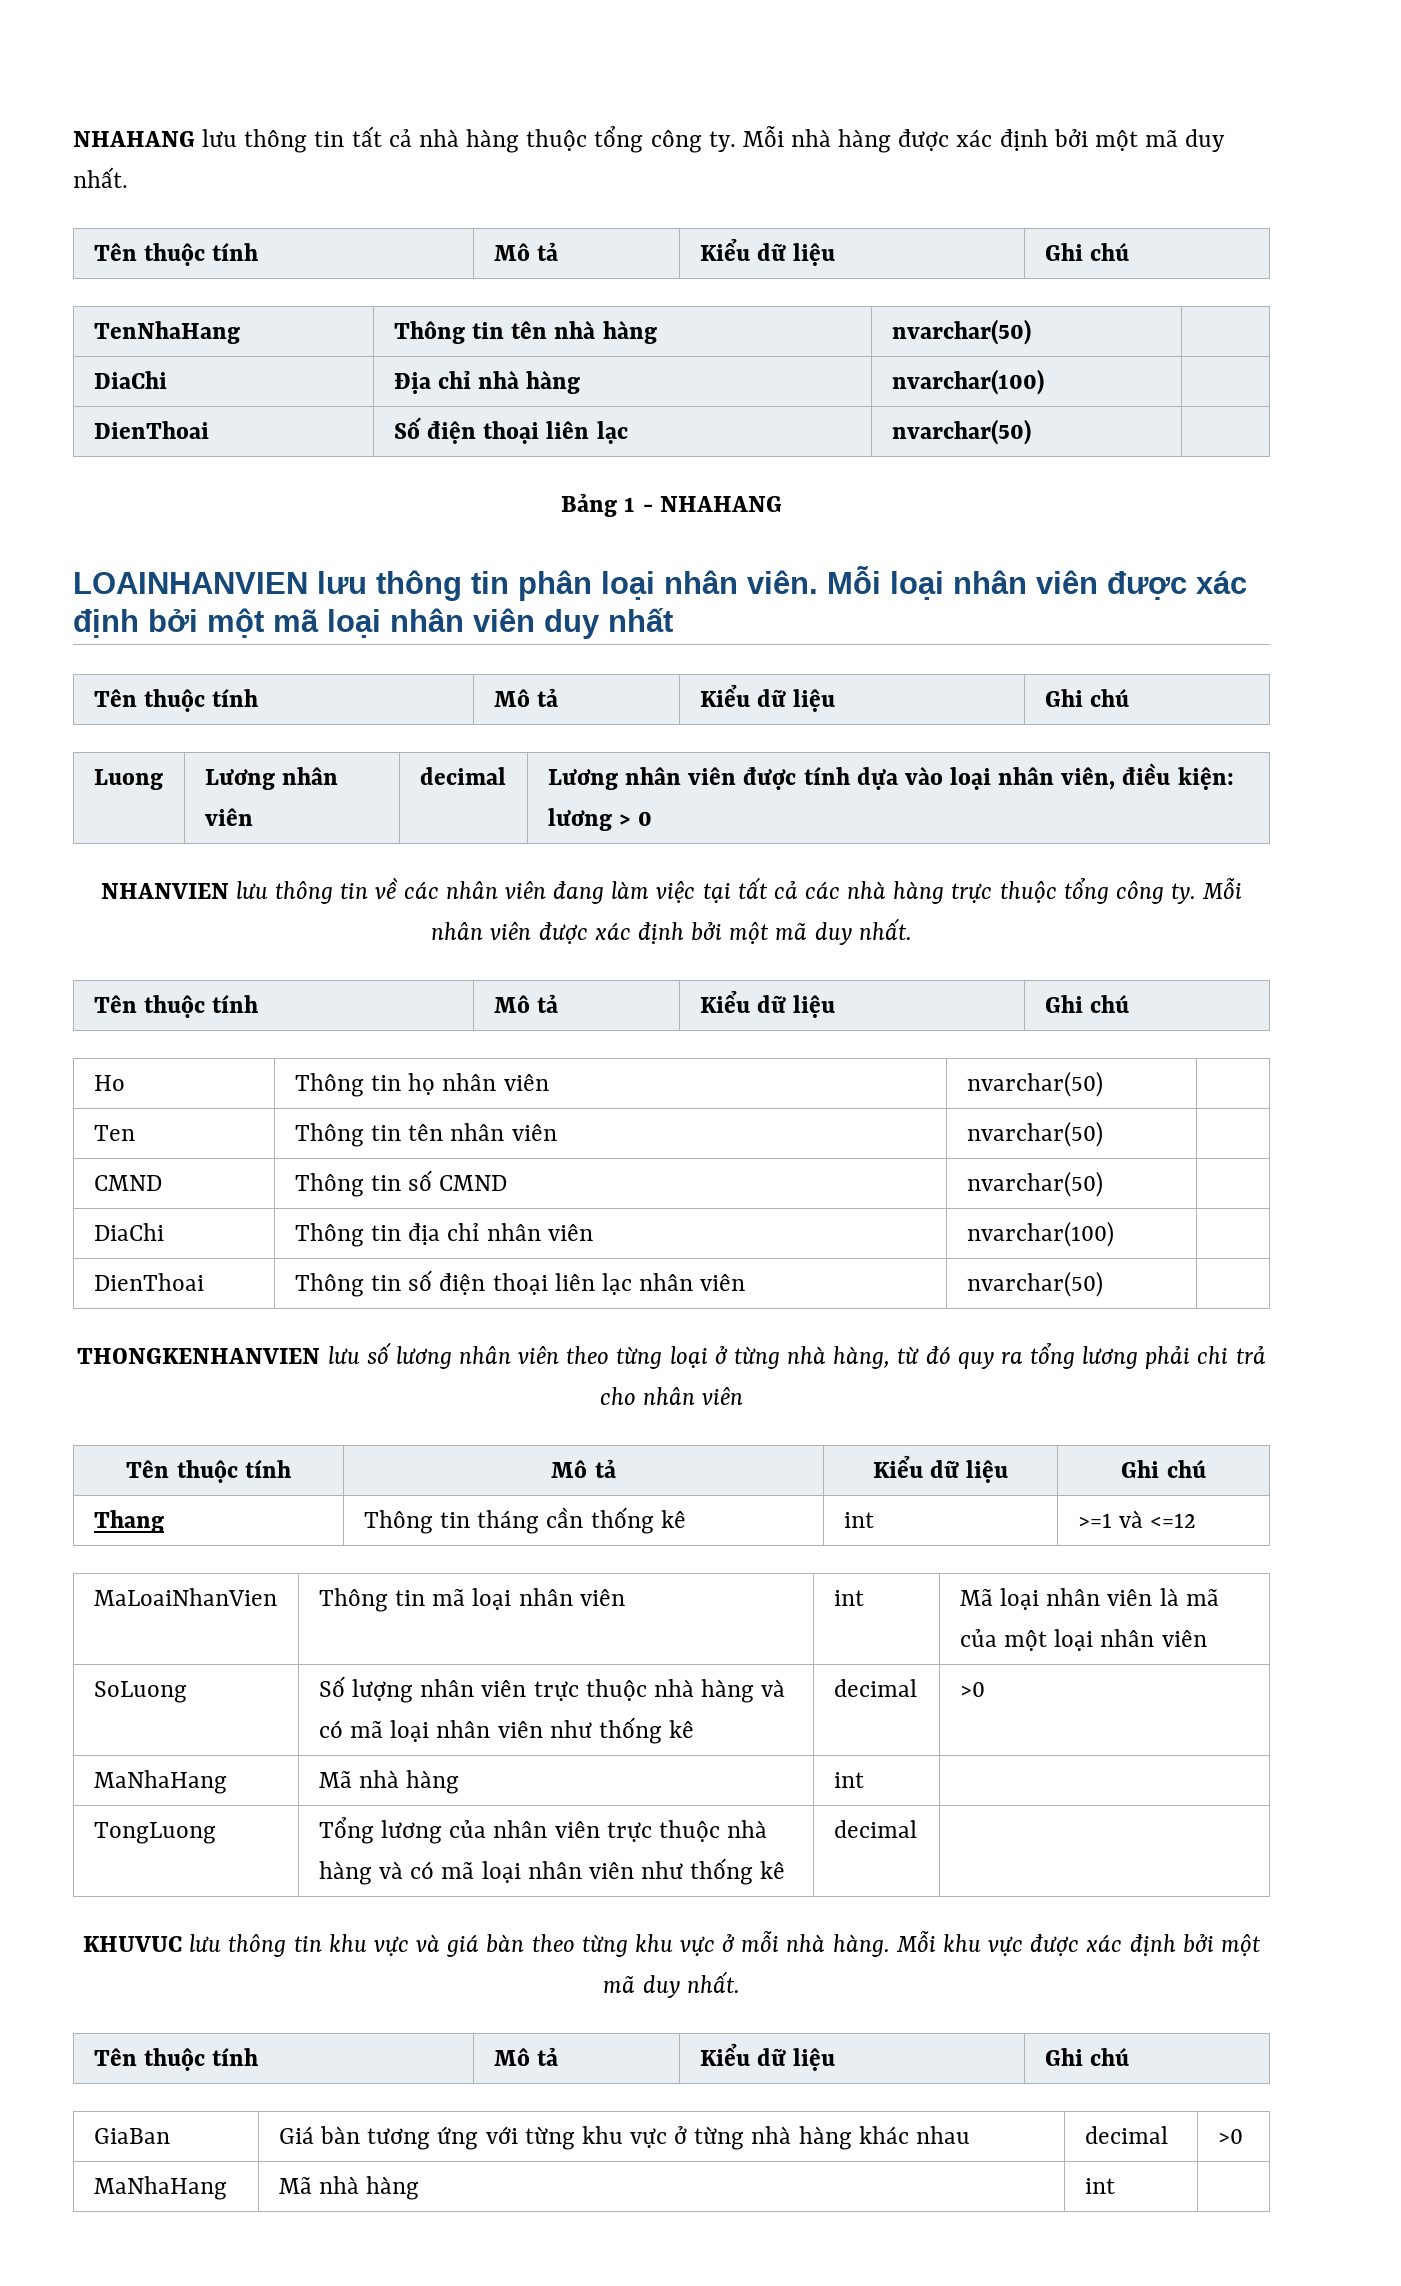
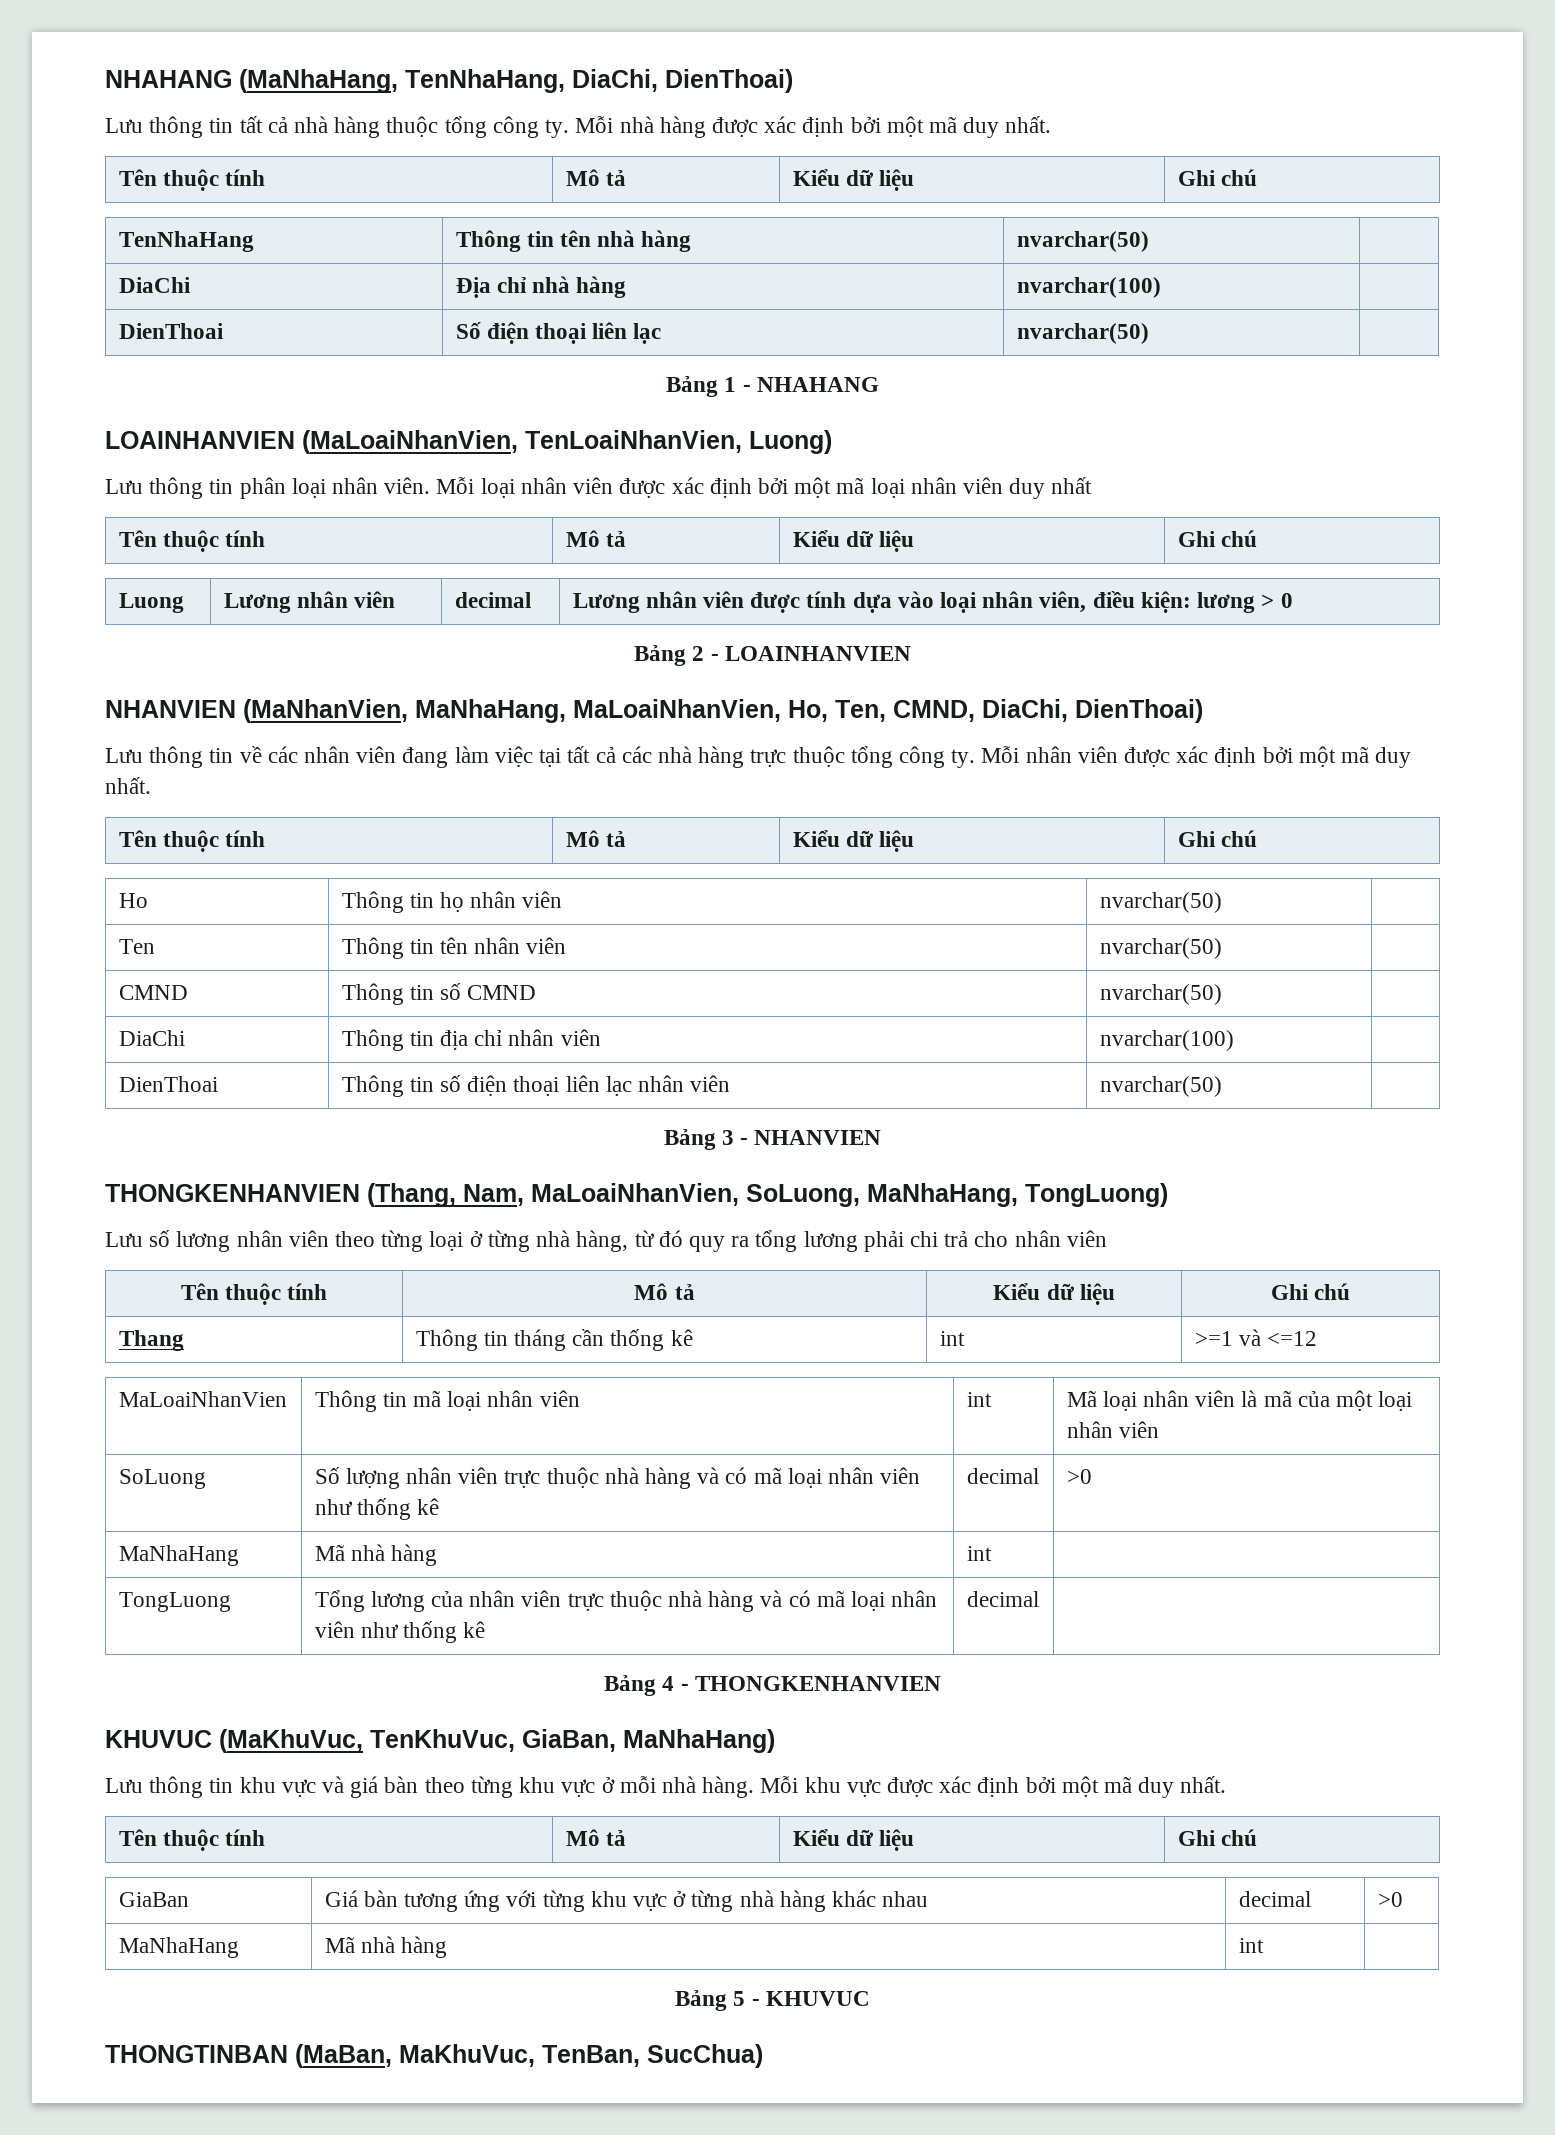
[73,129,238,147] NHAHANG lưu -> [105,69,793,93] [105,118,143,133] NHAHANG (MaNhaHang, TenNhaHang, DiaChi, DienThoai) // Lưu
[317,571,367,594] lưu -> [302,430,832,454] [105,479,143,494] (MaLoaiNhanVien, TenLoaiNhanVien, Luong) // Lưu
[100,881,268,899] NHANVIEN lưu -> [634,645,911,666] [105,699,1203,723] [105,748,143,763] Bảng 2 - LOAINHANVIEN // NHANVIEN (MaNhanVien, MaNhaHang, MaLoaiNhanVien, Ho, Ten, CMND, DiaChi, DienThoai) // Lưu
[77,1346,360,1364] THONGKENHANVIEN lưu -> [663,1129,882,1150] [105,1183,1168,1207] [105,1232,143,1247] Bảng 3 - NHANVIEN // THONGKENHANVIEN (Thang, Nam, MaLoaiNhanVien, SoLuong, MaNhaHang, TongLuong) // Lưu
[83,1934,222,1952] KHUVUC lưu -> [604,1675,941,1696] [105,1729,775,1753] [105,1778,143,1793] Bảng 4 - THONGKENHANVIEN // KHUVUC (MaKhuVuc, TenKhuVuc, GiaBan, MaNhaHang) // Lưu
(1115, 2186) none -> [675,1990,870,2011] [105,2044,763,2068] // Bảng 5 - KHUVUC // THONGTINBAN (MaBan, MaKhuVuc, TenBan, SucChua)

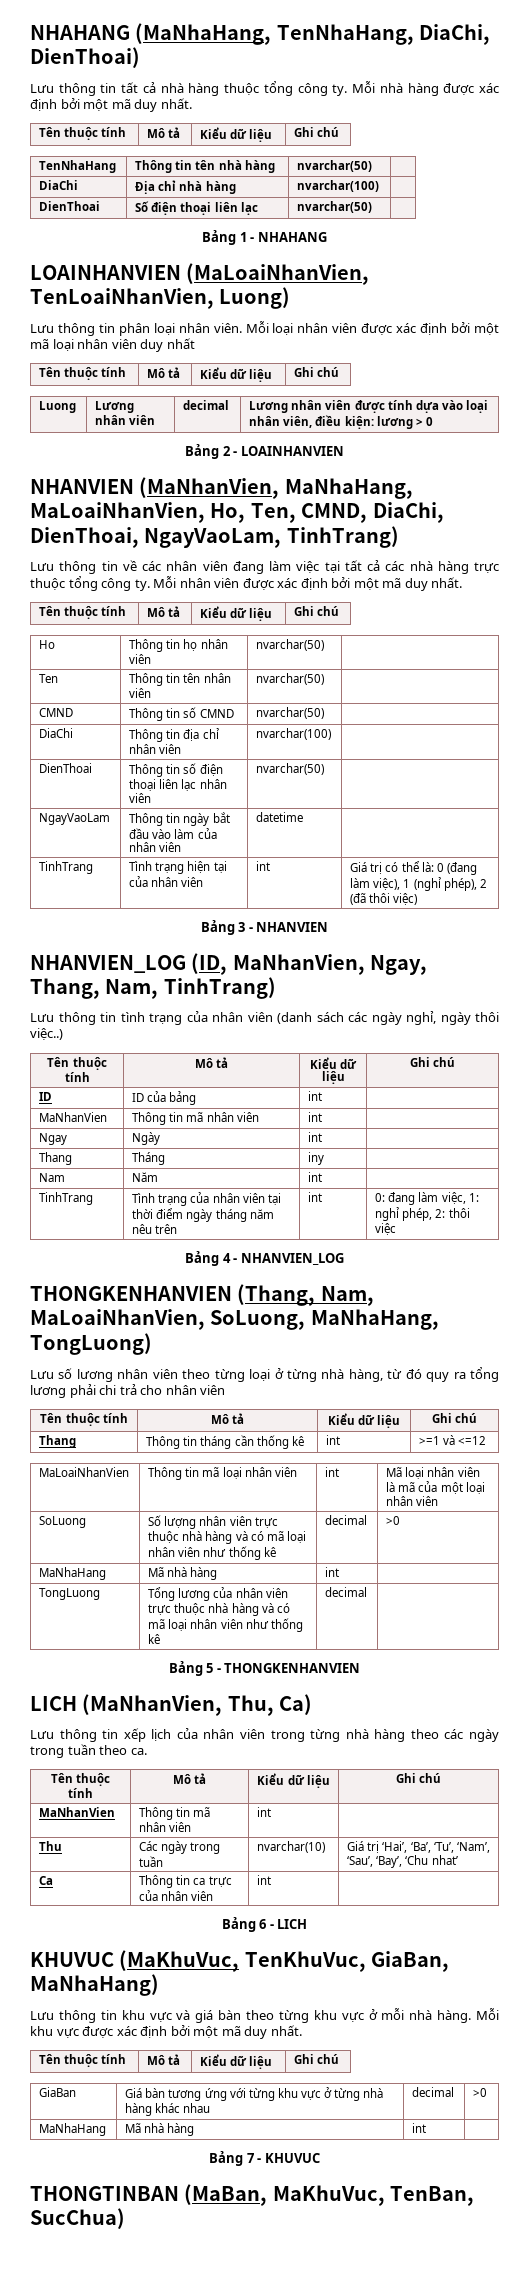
[1075,699,1203,723] DienThoai) -> [30,526,399,548] DienThoai, NgayVaoLam, TinhTrang)
[663,1129,882,1150] // Bảng 3 - NHANVIEN -> [39,813,111,825] [129,812,230,826] [129,828,217,839] [129,842,182,852] [256,812,304,822] [39,861,94,874] [129,861,227,874] [129,876,204,887] [256,861,271,871] [350,861,477,875] [350,877,487,891] [350,893,418,905] [200,920,329,935] [30,953,428,975] [30,977,276,999] [30,1011,499,1025] [30,1028,63,1040] [47,1057,107,1070] [64,1072,90,1082] [194,1057,229,1068] [309,1057,358,1069] [321,1071,345,1084] [409,1057,456,1067] [39,1092,53,1101] [132,1091,197,1105] [308,1091,323,1101] [39,1112,108,1122] [132,1112,259,1125] [308,1112,323,1122] [39,1133,68,1145] [132,1132,161,1145] [308,1132,323,1142] [39,1152,73,1165] [132,1152,166,1165] [308,1152,325,1165] [39,1173,66,1182] [132,1172,159,1182] [308,1172,323,1182] [39,1192,94,1205] [132,1192,281,1206] [132,1208,274,1222] [132,1224,178,1234] [308,1192,323,1202] [375,1192,479,1205] [375,1207,470,1221] [375,1223,397,1235] [185,1251,344,1266] // NgayVaoLam | Thông tin ngày bắt đầu vào làm của nhân viên | datetime | // TinhTrang | Tình trạng hiện tại của nhân viên | int | Giá trị có thể là: 0 (đang làm việc), 1 (nghỉ phép), 2 (đã thôi việc) // Bảng 3 - NHANVIEN // NHANVIEN_LOG (ID, MaNhanVien, Ngay, Thang, Nam, TinhTrang) // Lưu thông tin tình trạng của nhân viên (danh sách các ngày nghỉ, ngày thôi việc..) // Tên thuộc tính | Mô tả | Kiểu dữ liệu | Ghi chú // ID | ID của bảng | int | // MaNhanVien | Thông tin mã nhân viên | int | // Ngay | Ngày | int | // Thang | Tháng | iny | // Nam | Năm | int | // TinhTrang | Tình trạng của nhân viên tại thời điểm ngày tháng năm nêu trên | int | 0: đang làm việc, 1: nghỉ phép, 2: thôi việc // Bảng 4 - NHANVIEN_LOG
[662,1676,675,1691] 4 -> [206,1663,214,1673] 5
(941, 1683) none -> [30,1694,313,1716] [30,1728,499,1742] [30,1744,147,1758] [50,1773,111,1786] [68,1788,93,1798] [172,1773,207,1784] [257,1773,330,1788] [395,1773,442,1783] [39,1807,116,1817] [139,1807,211,1820] [139,1822,192,1832] [257,1807,272,1817] [39,1841,63,1851] [139,1841,221,1854] [139,1856,164,1867] [257,1841,326,1853] [347,1841,490,1853] [347,1855,458,1868] [39,1876,54,1885] [139,1875,232,1888] [139,1890,214,1901] [257,1875,272,1885] [221,1917,308,1932] // LICH (MaNhanVien, Thu, Ca) // Lưu thông tin xếp lịch của nhân viên trong từng nhà hàng theo các ngày trong tuần theo ca. // Tên thuộc tính | Mô tả | Kiểu dữ liệu | Ghi chú // MaNhanVien | Thông tin mã nhân viên | int | // Thu | Các ngày trong tuần | nvarchar(10) | Giá trị ‘Hai’, ‘Ba’, ‘Tu’, ‘Nam’, ‘Sau’, ‘Bay’, ‘Chu nhat’ // Ca | Thông tin ca trực của nhân viên | int | // Bảng 6 - LICH
[733,1991,746,2006] 5 -> [246,2153,254,2163] 7

